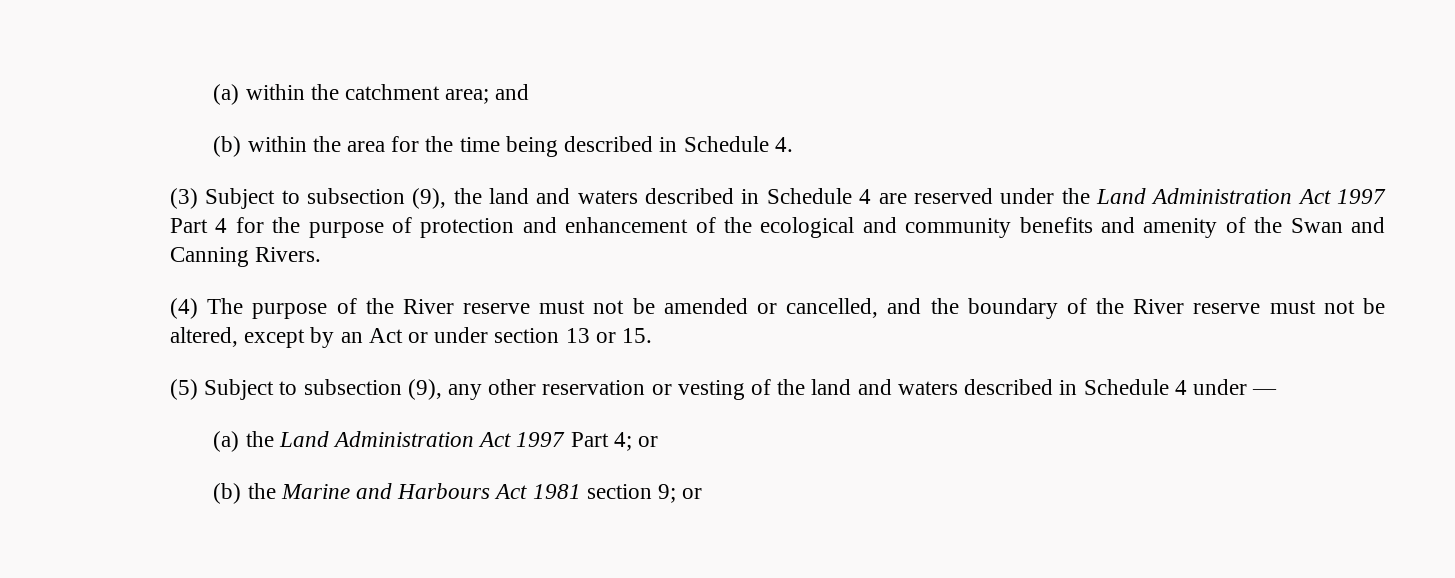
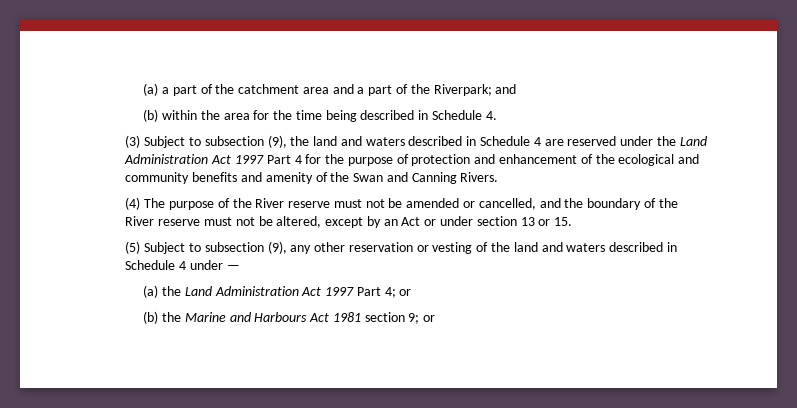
[213,84,490,105] (a) within the catchment area; -> [143,83,492,96] (a) a part of the catchment area and a part of the Riverpark;

